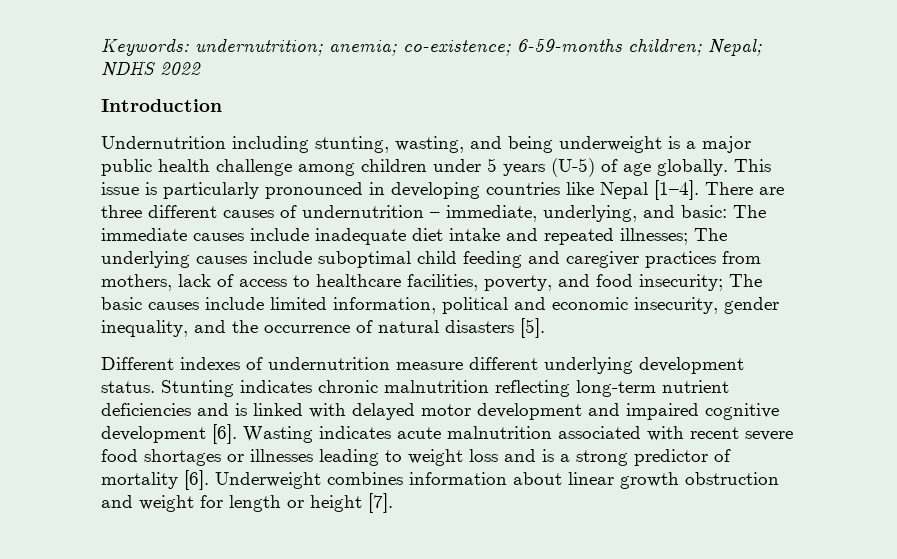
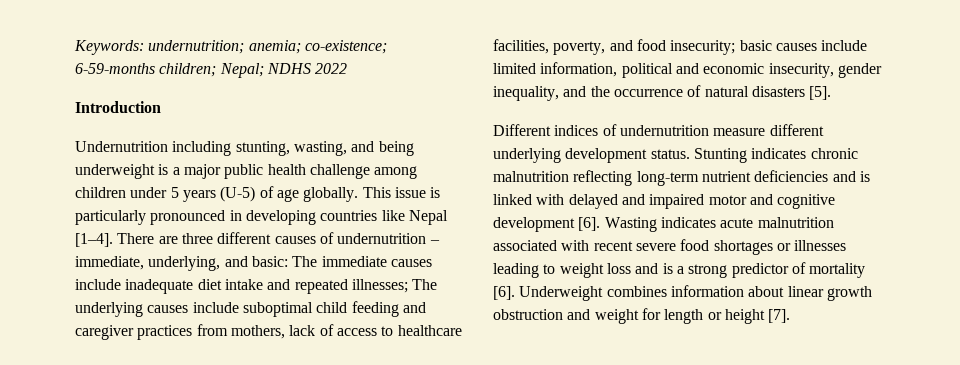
[729,274,762,287] The -> (736, 47) none
[180,357,240,370] indexes -> [554,125,599,136] indices
[421,403,699,420] motor development and impaired -> [621,194,773,209] and impaired motor and

